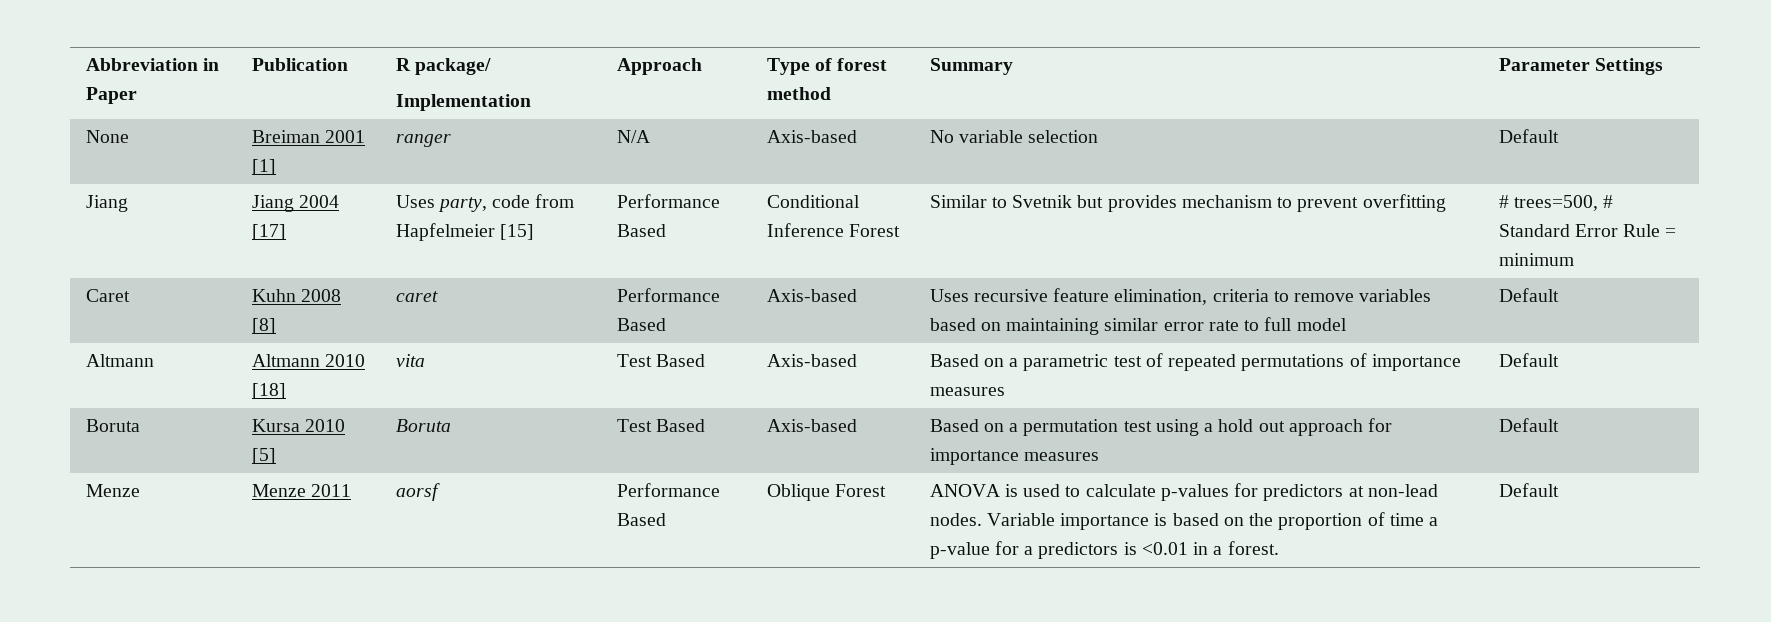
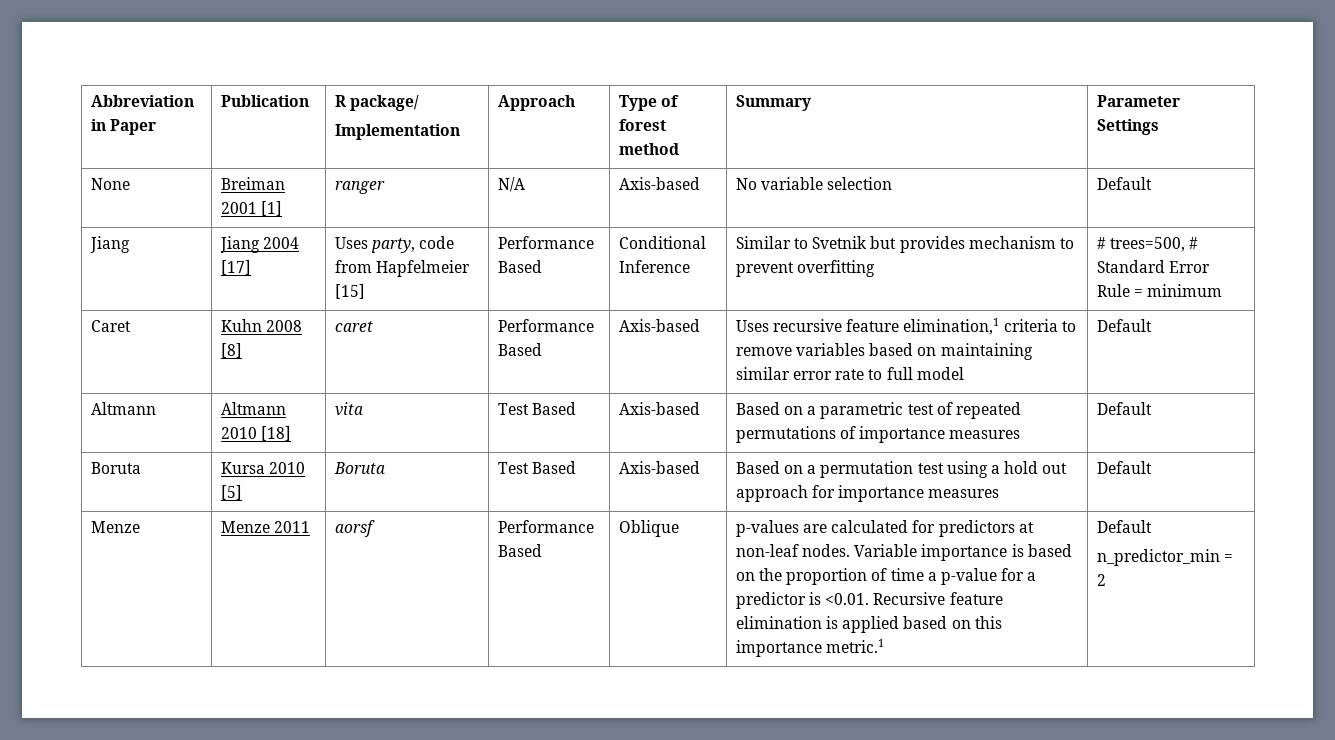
[848,224,900,237] Forest -> (690, 266) none
[1114,289,1208,305] elimination, -> [903,318,1000,335] elimination,1
[834,484,886,497] [929,484,1229,501] Forest | ANOVA is used to calculate p-values -> [735,520,909,537] | p-values are calculated
[1367,484,1438,497] non-lead -> [735,544,799,557] non-leaf
[1038,541,1279,559] [1498,483,1559,497] predictors is <0.01 in a forest. | Default -> [735,592,1003,609] [735,616,1002,633] [735,639,885,657] [1096,520,1152,533] [1096,549,1234,566] [1096,574,1106,586] predictor is <0.01. Recursive feature elimination is applied based on this importance metric.1 | Default // n_predictor_min = 2

